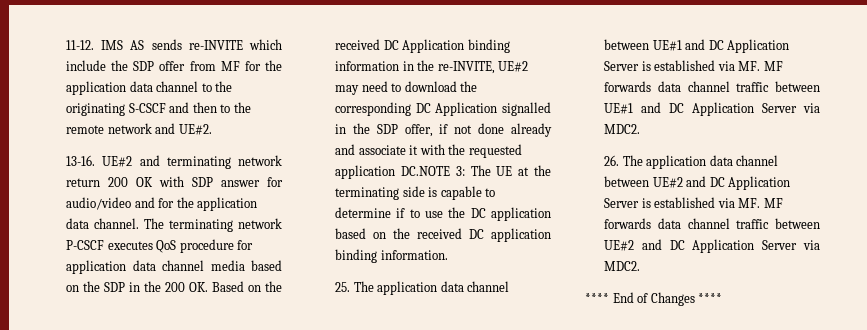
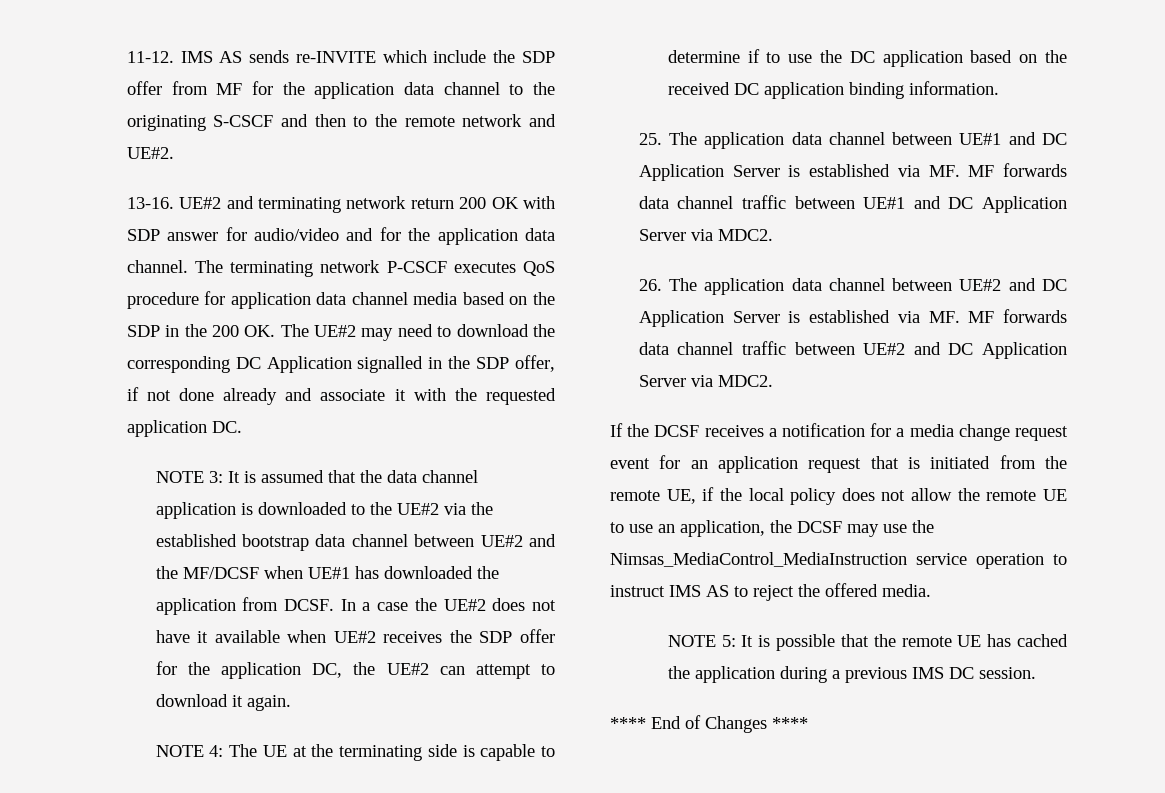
[211,281,282,292] [334,39,510,53] [334,60,495,74] Based on the received DC Application binding information in the re-INVITE, -> [280,324,309,337] The
[400,166,465,176] DC.NOTE 3: -> [211,421,242,433] [155,470,478,483] [155,502,493,519] [155,534,556,551] [155,566,499,579] [155,597,556,615] [155,629,555,643] [155,661,555,679] [155,694,291,711] [155,745,224,757] DC. // NOTE 3: It is assumed that the data channel application is downloaded to the UE#2 via the established bootstrap data channel between UE#2 and the MF/DCSF when UE#1 has downloaded the application from DCSF. In a case the UE#2 does not have it available when UE#2 receives the SDP offer for the application DC, the UE#2 can attempt to download it again. // NOTE 4:
(640, 266) none -> [610,423,1068,441] [610,455,1067,473] [610,487,1067,505] [610,520,934,537] [610,552,1067,569] [610,583,931,601] [667,634,1068,651] [667,666,1036,683] // If the DCSF receives a notification for a media change request event for an application request that is initiated from the remote UE, if the local policy does not allow the remote UE to use an application, the DCSF may use the Nimsas_MediaControl_MediaInstruction service operation to instruct IMS AS to reject the offered media. // NOTE 5: It is possible that the remote UE has cached the application during a previous IMS DC session.

